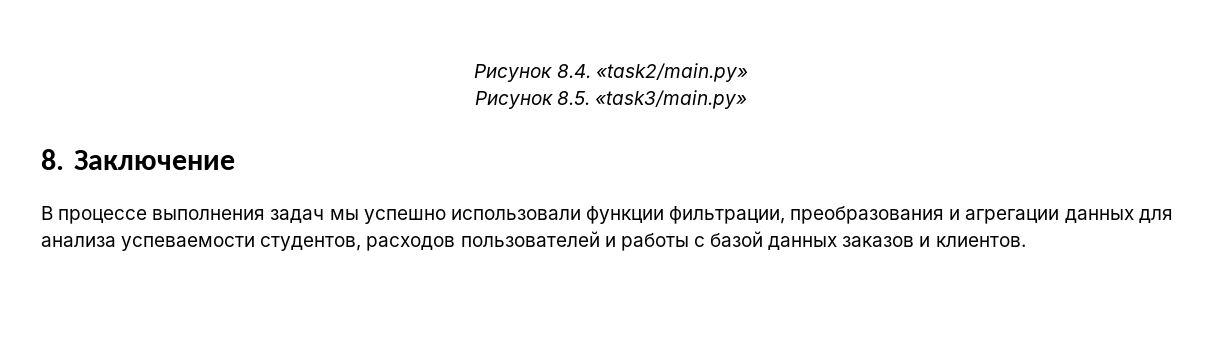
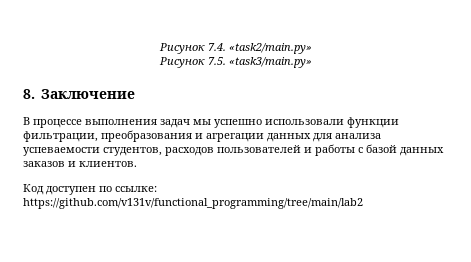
[474,64,591,82] Рисунок 8.4. -> [158,43,226,54] Рисунок 7.4.
[557,91,590,105] 8.5. -> [207,57,226,65] 7.5.
(1026, 241) none -> [23,184,157,195] [23,198,363,209] // Код доступен по ссылке: https://github.com/v131v/functional_programming/tree/main/lab2

